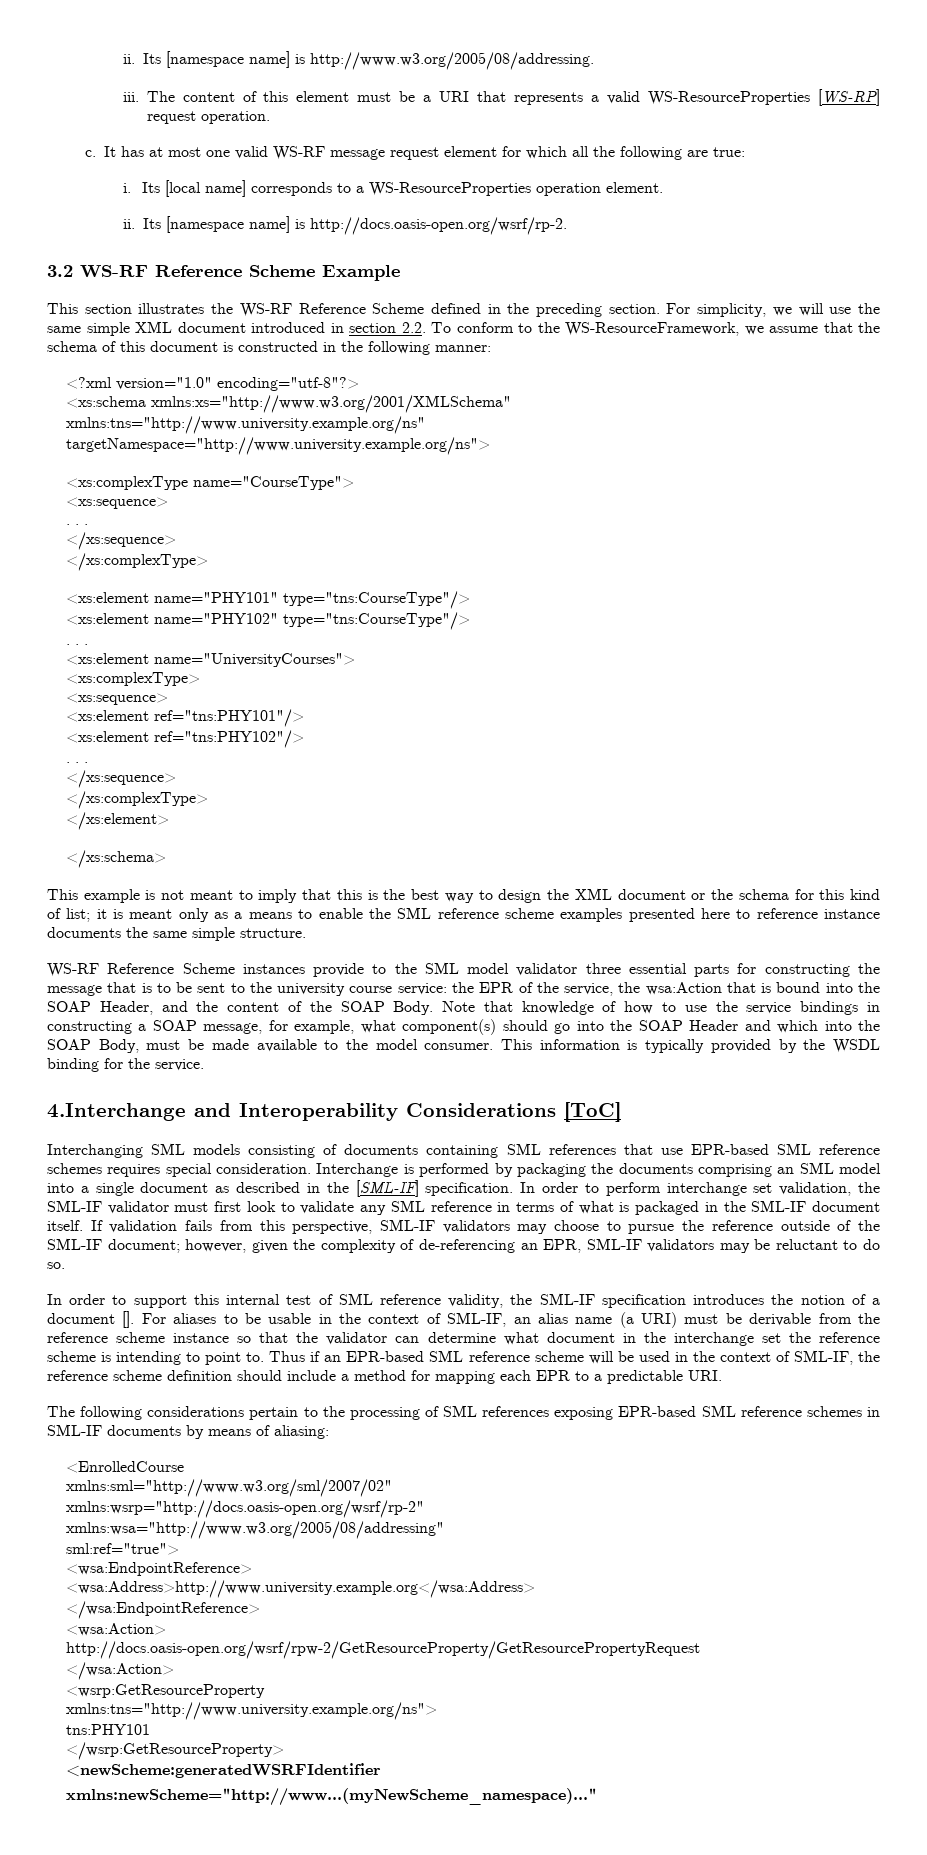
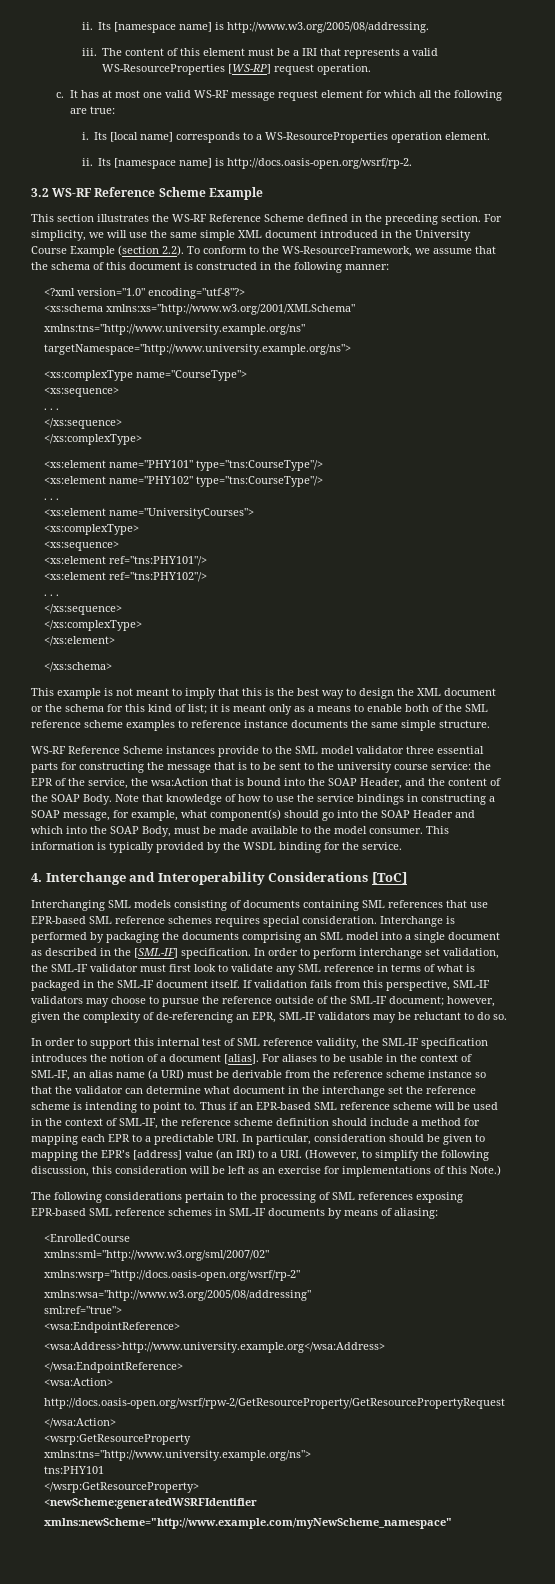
[439,91,470,102] URI -> [302,48,318,56] IRI
[349,322,426,333] section 2.2. -> [395,230,471,241] [31,245,184,257] the University Course Example (section 2.2).
(363, 913) none -> [405,704,443,712] both of
[628,908,730,922] presented here -> (175, 725) none
[47,1103,186,1121] 4.Interchange -> [31,872,126,885] 4. Interchange
[122,1311,135,1328] []. -> [224,1054,259,1064] [alias].
(722, 1375) none -> [242,1134,485,1145] [31,1149,489,1161] [31,1165,501,1177] In particular, consideration should be given to mapping the EPR’s [address] value (an IRI) to a URI. (However, to simplify the following discussion, this consideration will be left as an exercise for implementations of this Note.)
[65,1788,597,1806] xmlns:newScheme="http://www...(myNewScheme_namespace)..." -> [43,1518,452,1529] xmlns:newScheme="http://www.example.com/myNewScheme_namespace"

